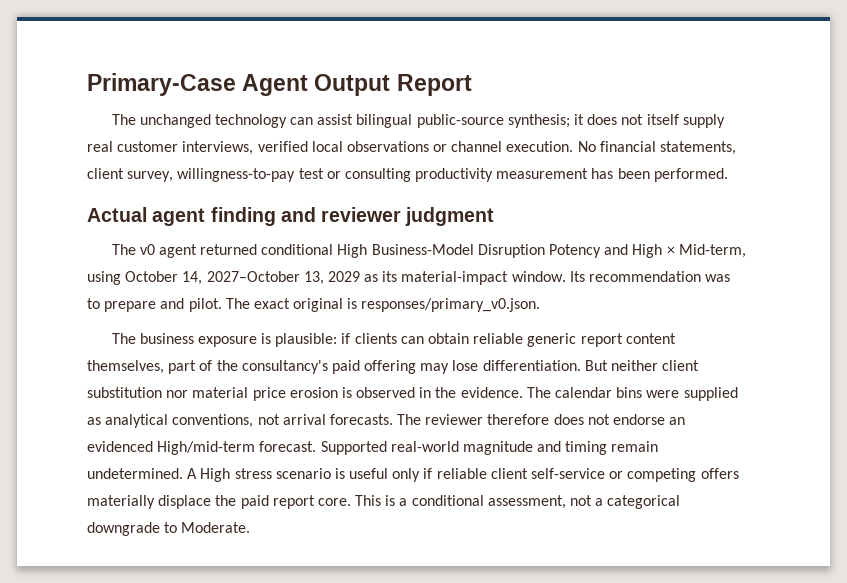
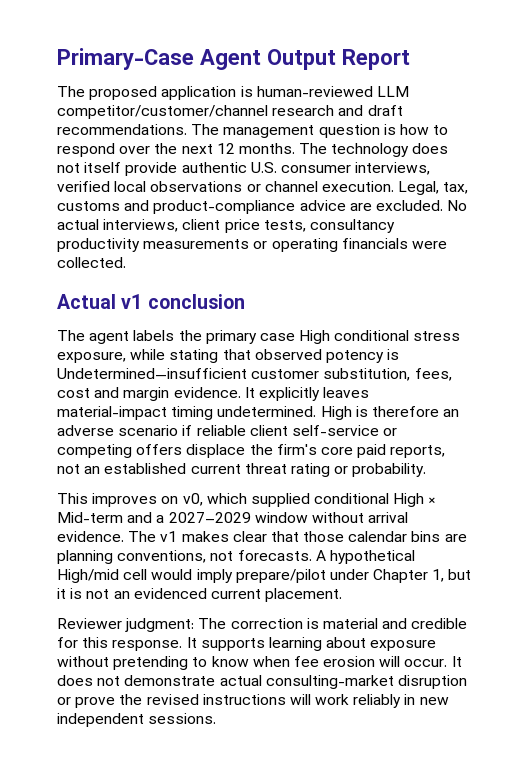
[139,114,725,128] [87,141,179,152] unchanged technology can assist bilingual public-source synthesis; it does not itself supply real customer -> [89,86,409,100] [57,105,403,119] [57,124,449,138] [57,143,449,157] [57,162,351,176] proposed application is human-reviewed LLM competitor/customer/channel research and draft recommendations. The management question is how to respond over the next 12 months. The technology does not itself provide authentic U.S. consumer
[577,141,737,155] [87,168,728,182] [87,207,495,226] [111,244,746,258] [87,271,731,285] [87,298,541,312] [111,333,676,347] [87,360,700,374] [87,387,738,401] [87,414,686,428] [87,441,659,455] [87,468,421,482] No financial statements, client survey, willingness-to-pay test or consulting productivity measurement has been performed. // Actual agent finding and reviewer judgment // The v0 agent returned conditional High Business-Model Disruption Potency and High × Mid-term, using October 14, 2027–October 13, 2029 as its material-impact window. Its recommendation was to prepare and pilot. The exact original is responses/primary_v0.json. // The business exposure is plausible: if clients can obtain reliable generic report content themselves, part of the consultancy's paid offering may lose differentiation. But neither client substitution nor material price erosion is observed in the evidence. The calendar bins were supplied as analytical conventions, not arrival forecasts. The reviewer therefore does not endorse an evidenced High/mid-term forecast. Supported real-world magnitude and timing remain undetermined. A High stress scenario is useful only -> [398,181,469,195] [57,200,468,214] [57,219,395,233] [57,238,447,252] [57,257,126,268] [57,294,245,309] [57,330,461,344] [57,349,400,363] [57,368,452,381] [57,387,370,401] [57,406,460,420] [57,425,179,436] Legal, tax, customs and product-compliance advice are excluded. No actual interviews, client price tests, consultancy productivity measurements or operating financials were collected. // Actual v1 conclusion // The agent labels the primary case High conditional stress exposure, while stating that observed potency is Undetermined—insufficient customer substitution, fees, cost and margin evidence. It explicitly leaves material-impact timing undetermined. High is therefore an adverse scenario
[87,495,155,509] materially -> (183, 449) none
[240,495,681,509] [87,522,251,536] paid report core. This is a conditional assessment, not a categorical downgrade to Moderate. -> [276,444,446,458] [57,463,427,477] [57,493,437,507] [57,512,409,523] [57,531,467,542] [57,550,415,564] [57,569,472,583] [57,588,343,602] [57,618,468,632] [57,637,437,651] [57,656,462,670] [57,675,467,689] [57,694,449,708] [57,713,217,727] firm's core paid reports, not an established current threat rating or probability. // This improves on v0, which supplied conditional High × Mid-term and a 2027–2029 window without arrival evidence. The v1 makes clear that those calendar bins are planning conventions, not forecasts. A hypothetical High/mid cell would imply prepare/pilot under Chapter 1, but it is not an evidenced current placement. // Reviewer judgment: The correction is material and credible for this response. It supports learning about exposure without pretending to know when fee erosion will occur. It does not demonstrate actual consulting-market disruption or prove the revised instructions will work reliably in new independent sessions.

